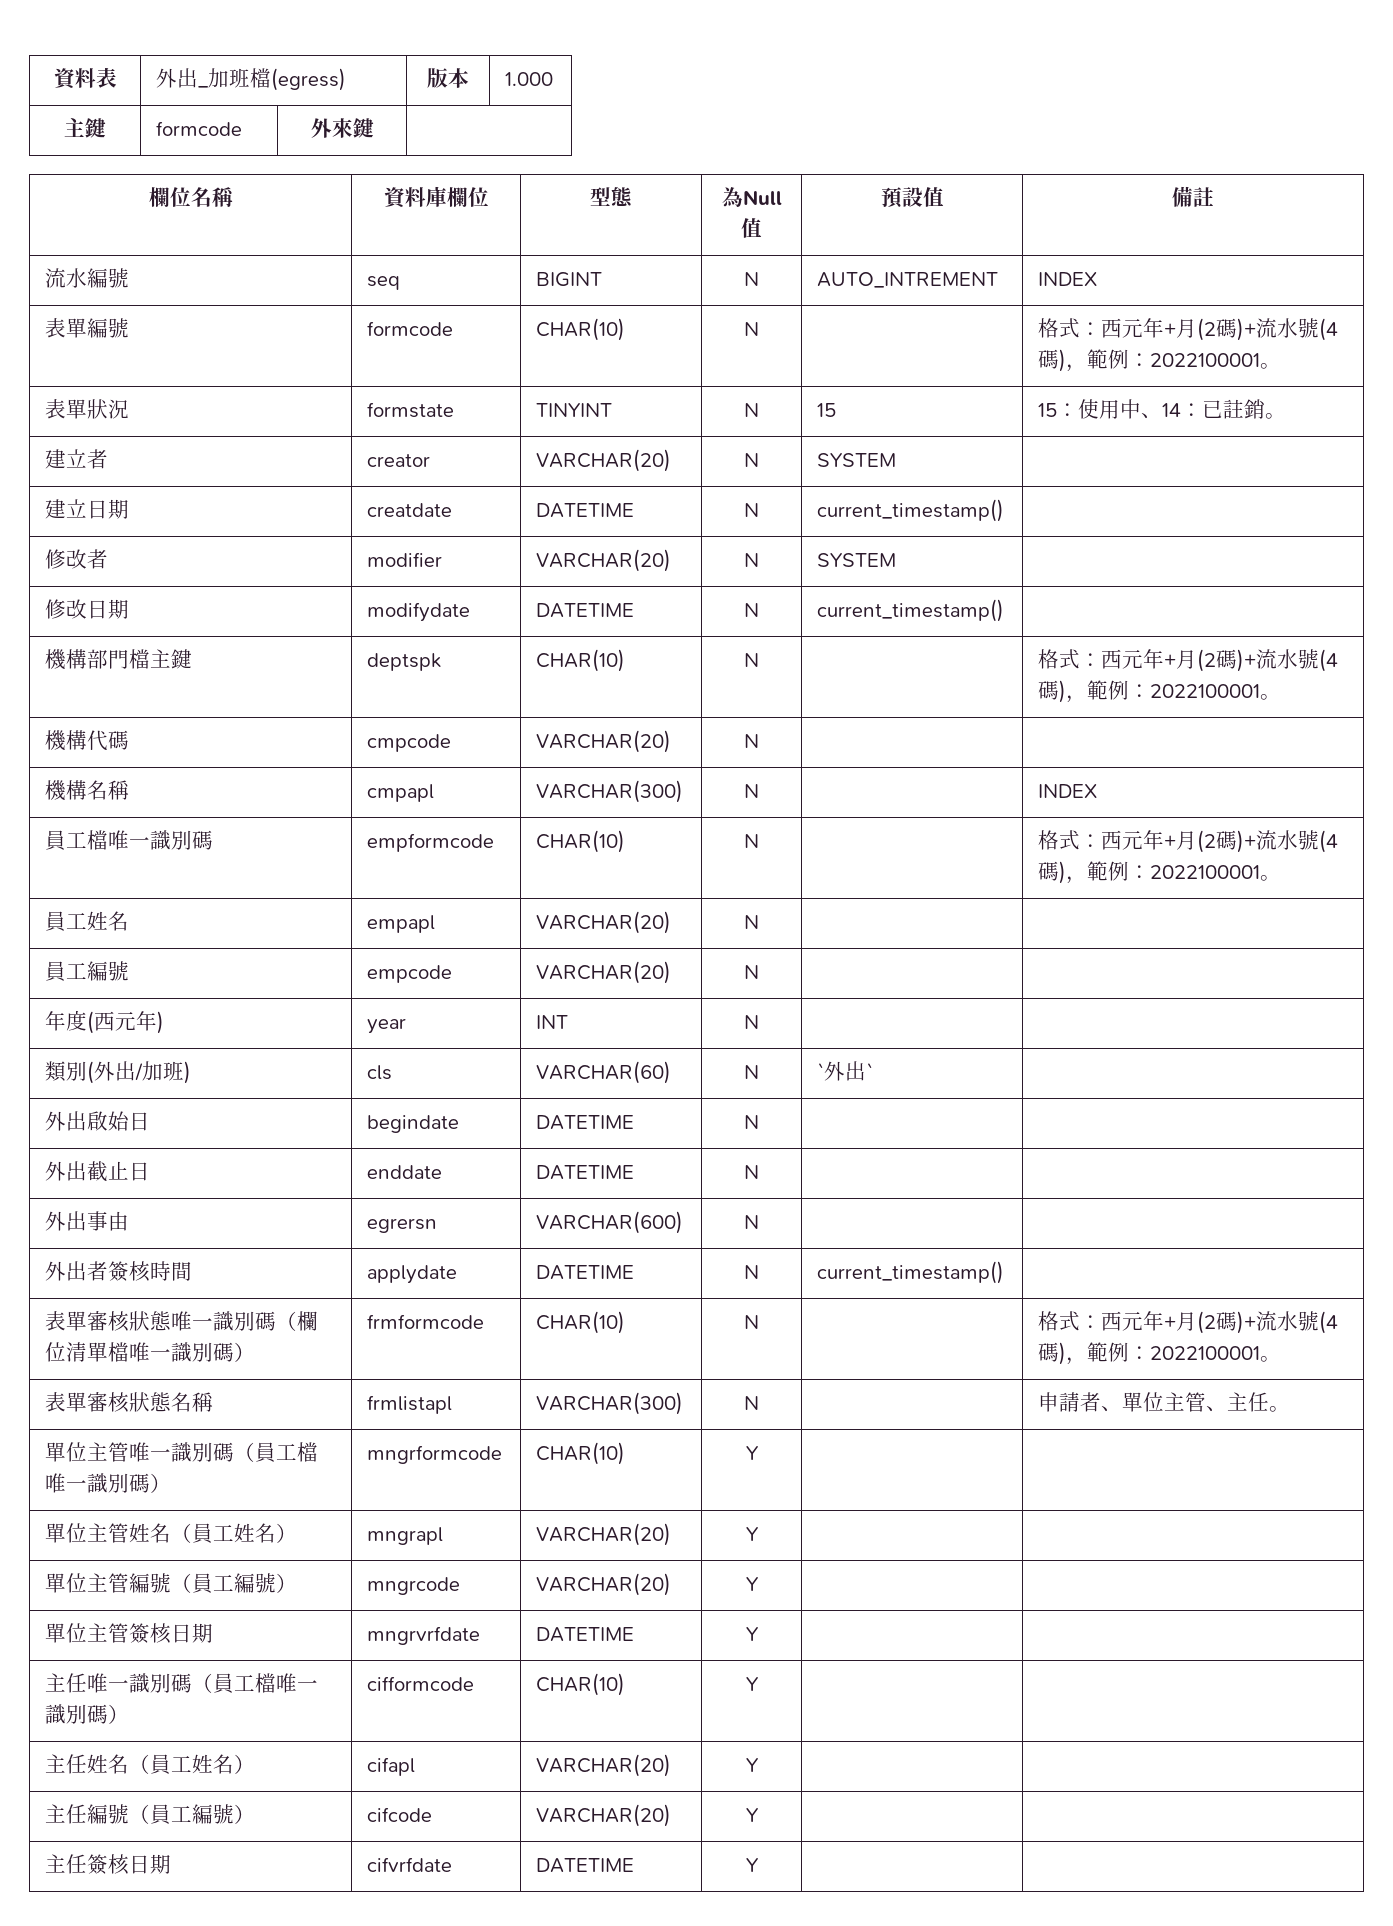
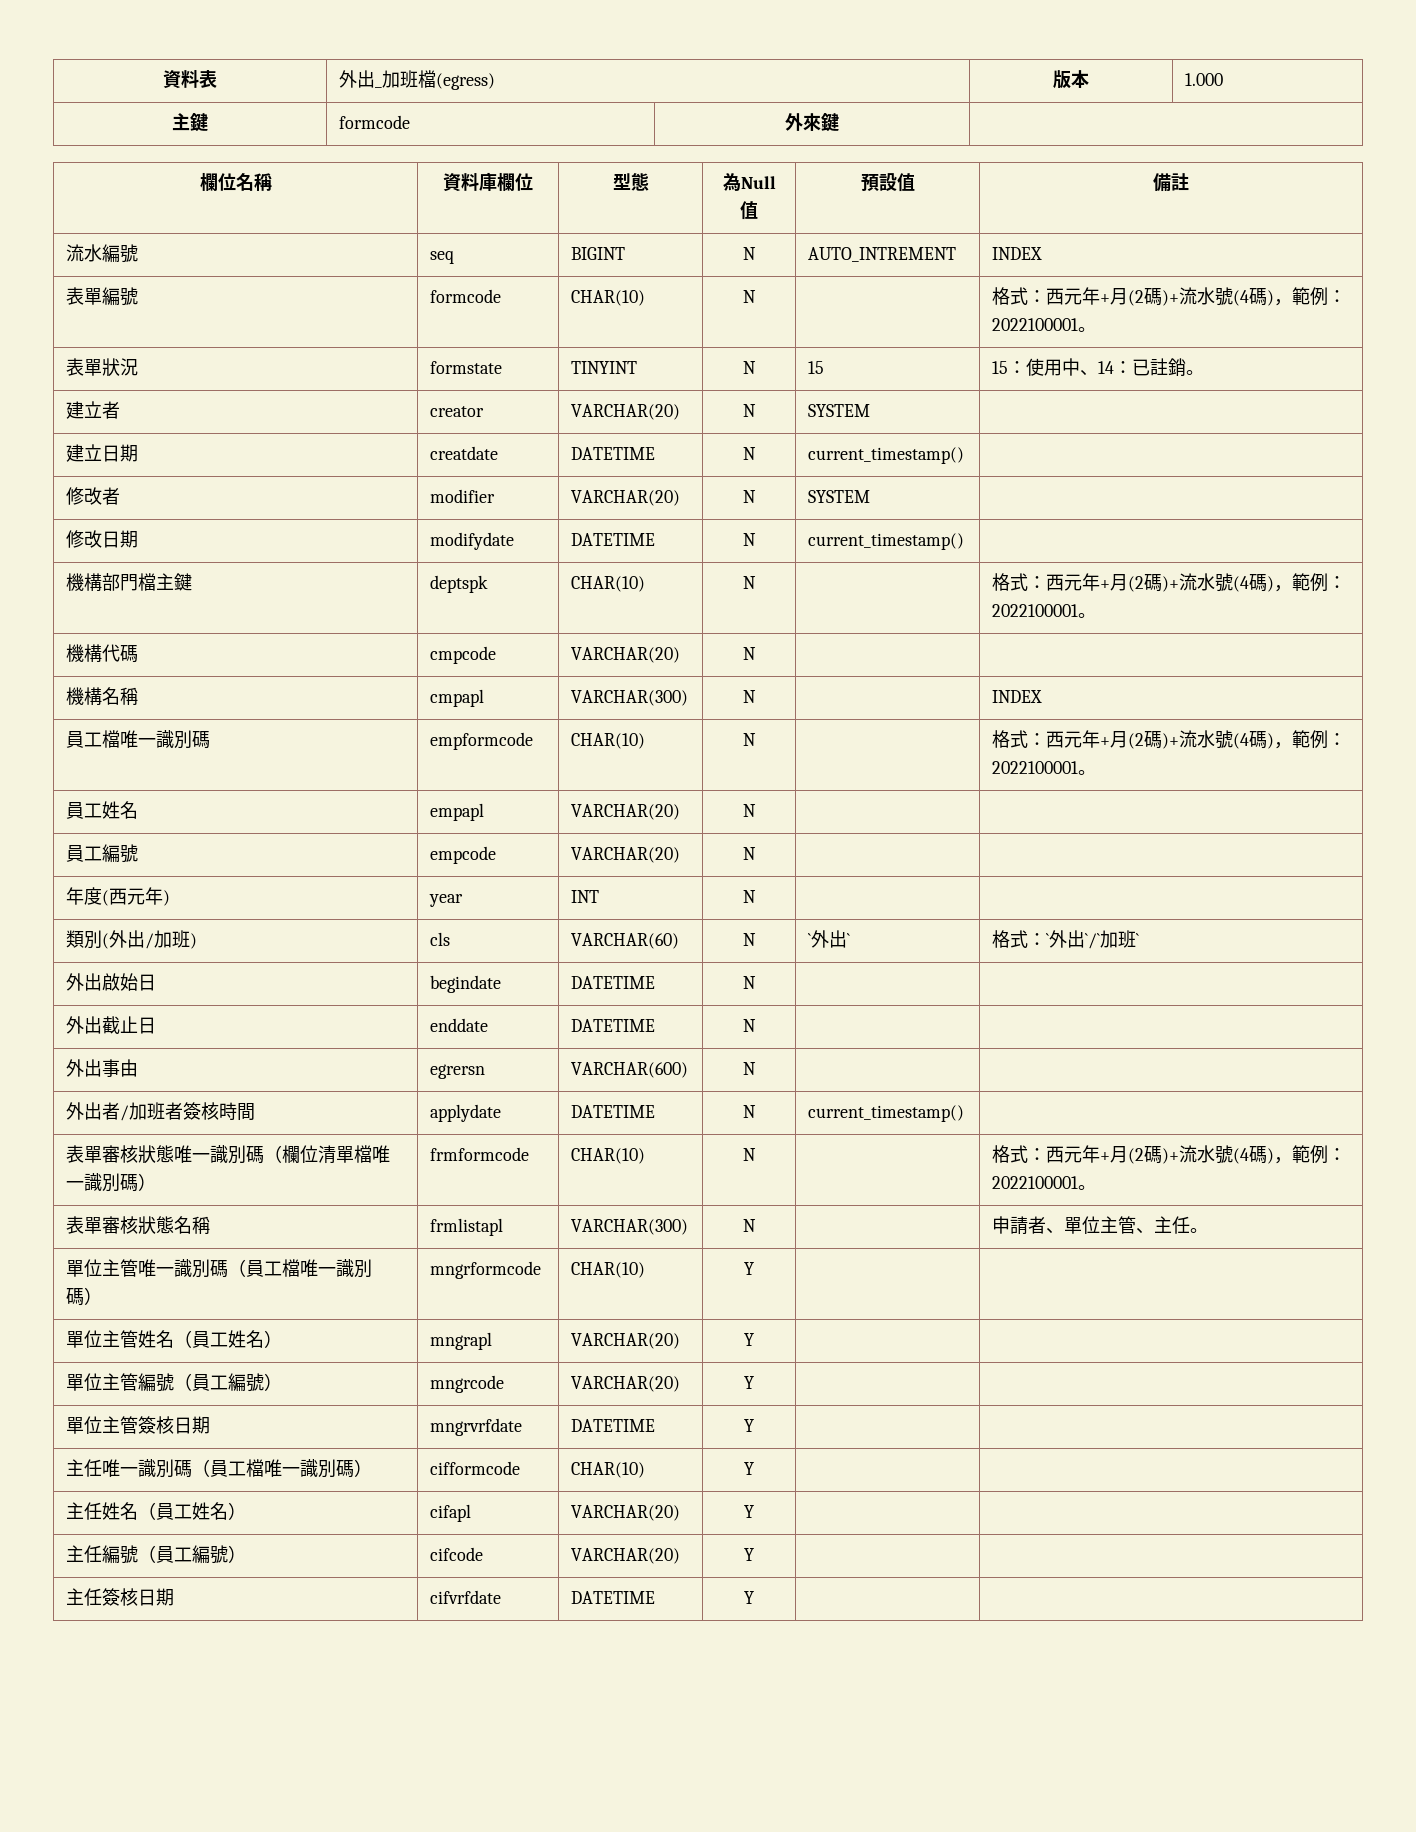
(874, 1070) none -> [992,930,1140,949] 格式：`外出`/`加班`
(109, 1271) none -> [120,1102,184,1121] /加班者

